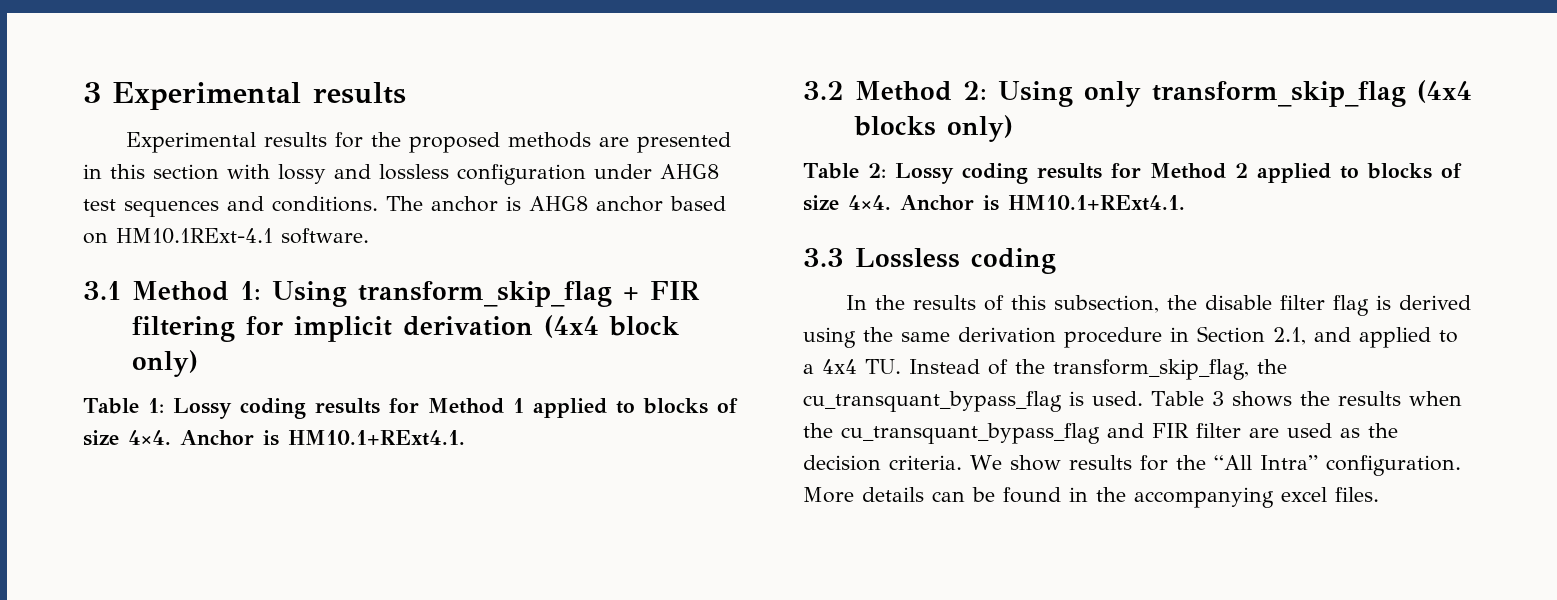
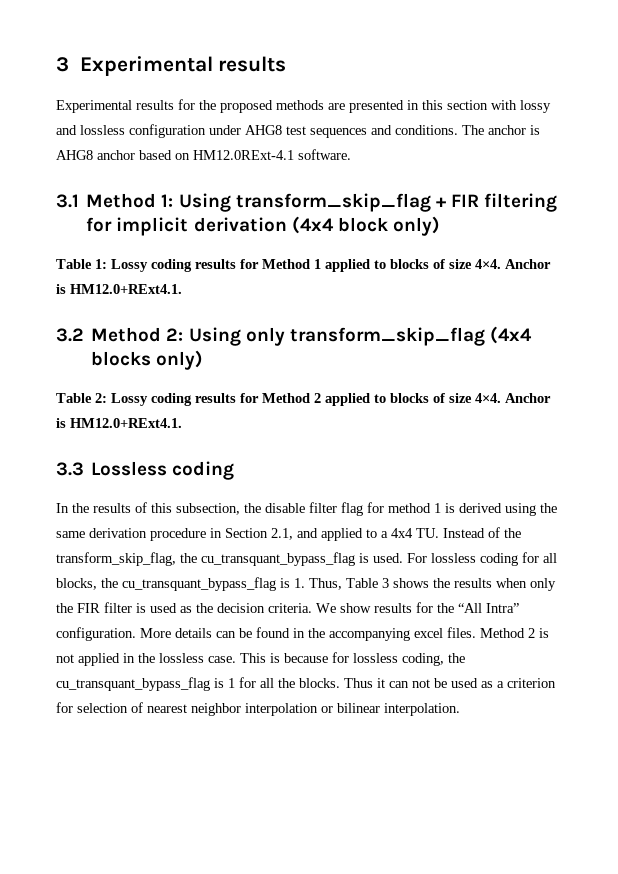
[116,228,273,244] HM10.1RExt-4.1 -> [193,150,294,160] HM12.0RExt-4.1
[288,430,465,446] HM10.1+RExt4.1. -> [70,284,182,294] HM12.0+RExt4.1.
[1008,195,1185,211] HM10.1+RExt4.1. -> [70,418,182,428] HM12.0+RExt4.1.
(1370, 305) none -> [367,502,441,513] for method 1
(1143, 398) none -> [407,552,557,566] [56,577,342,591] For lossless coding for all blocks, the cu_transquant_bypass_flag is 1. Thus,
[803,423,1144,444] the cu_transquant_bypass_flag and -> [530,578,556,591] [56,603,73,613] only the
[1249,428,1279,438] are -> [136,603,146,613] is
(1379, 494) none -> [480,628,549,638] [56,652,465,666] [56,677,556,691] [56,702,460,716] Method 2 is not applied in the lossless case. This is because for lossless coding, the cu_transquant_bypass_flag is 1 for all the blocks. Thus it can not be used as a criterion for selection of nearest neighbor interpolation or bilinear interpolation.

